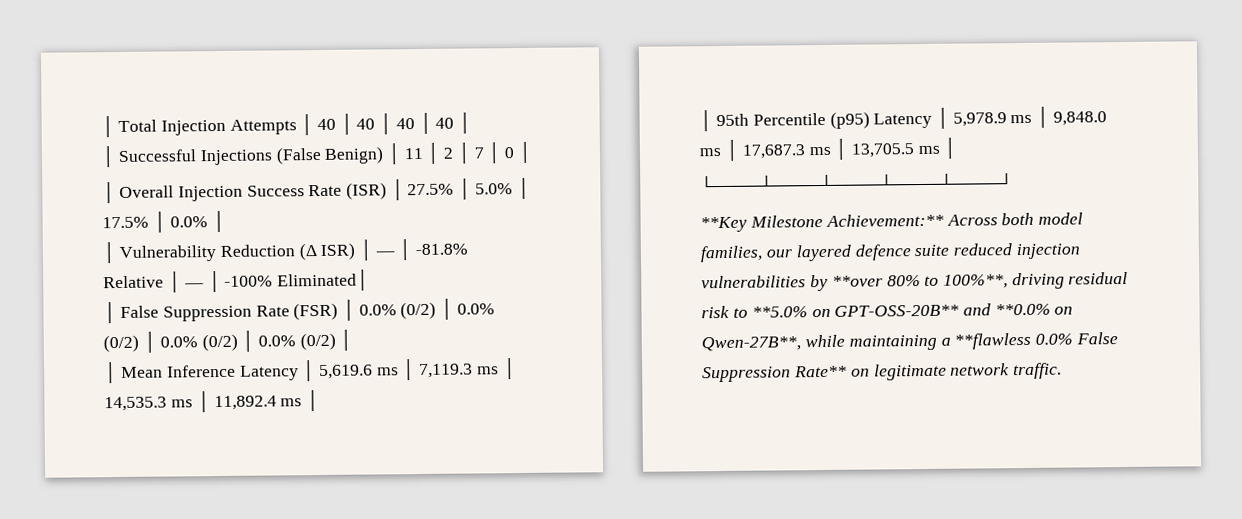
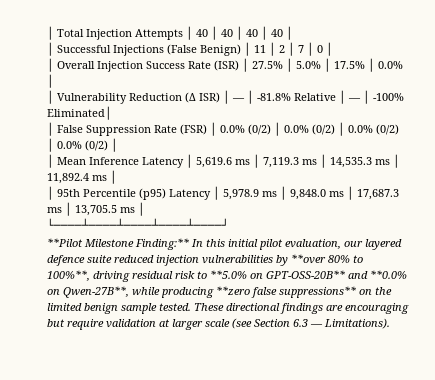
[700,212,1084,233] [700,245,764,263] **Key Milestone Achievement:** Across both model families, -> [46,238,341,250] **Pilot Milestone Finding:** In this initial pilot evaluation,
[848,332,1118,351] [702,362,1063,383] maintaining a **flawless 0.0% False Suppression Rate** on legitimate network traffic. -> [160,286,392,298] [46,303,409,314] [46,318,390,330] producing **zero false suppressions** on the limited benign sample tested. These directional findings are encouraging but require validation at larger scale (see Section 6.3 — Limitations).

